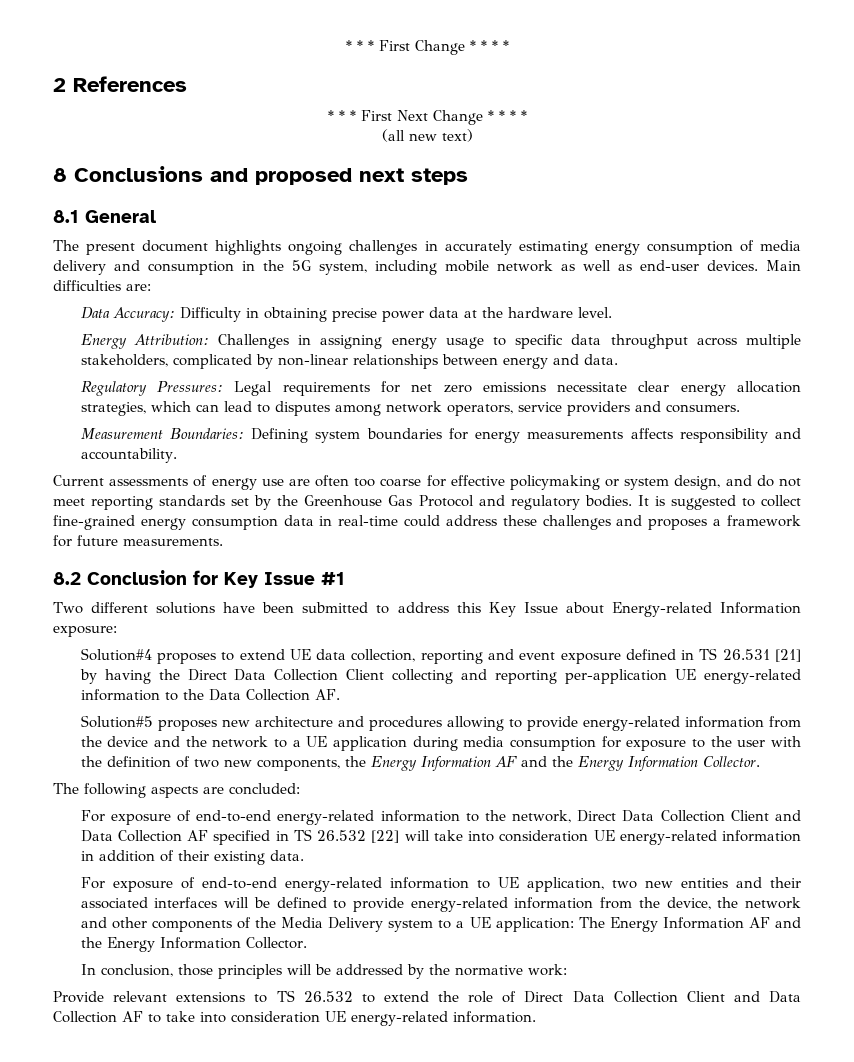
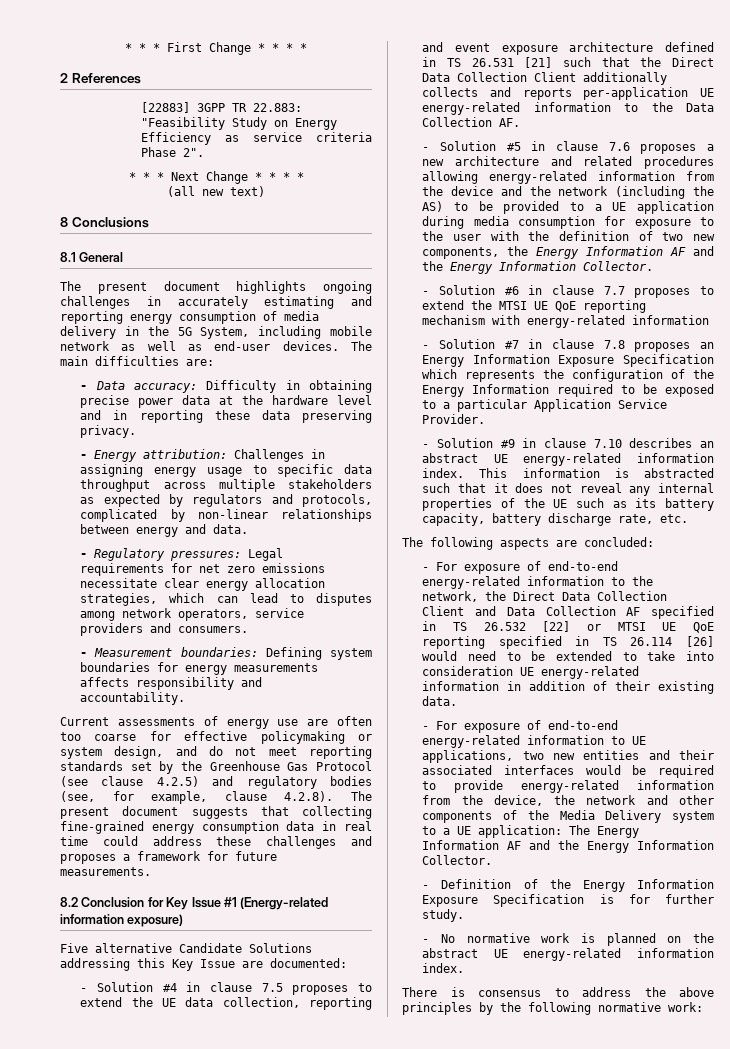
[327,110,392,121] // * * * First -> [141,102,303,113] [141,117,338,130] [141,132,372,145] [141,147,205,157] [128,172,164,181] // [22883] 3GPP TR 22.883: "Feasibility Study on Energy Efficiency as service criteria Phase 2". // * * *
[210,168,468,185] and proposed next steps -> (149, 222) none
(588, 248) none -> [351,296,372,306] [60,311,123,324] and reporting
[114,260,234,275] and consumption -> (116, 332) none
[319,263,367,275] system, -> [200,327,250,339] System,
[766,260,801,271] Main -> [351,341,372,351] [60,356,88,366] The main
[80,307,175,322] Data Accuracy: -> [80,381,197,393] - Data accuracy:
[577,307,612,318] [80,334,209,349] level. // Energy Attribution: -> [337,395,372,405] [80,410,373,423] [80,425,137,438] [80,449,228,462] level and in reporting these data preserving privacy. // - Energy attribution:
[80,354,168,367] stakeholders, -> [288,479,373,489] [80,494,372,507] stakeholders as expected by regulators and protocols,
[80,381,224,396] Regulatory Pressures: -> [80,548,242,561] - Regulatory pressures:
[80,428,244,439] Measurement Boundaries: -> [80,647,258,657] - Measurement boundaries:
[478,495,801,510] and regulatory bodies. It is suggested to collect -> [60,776,372,789] [60,791,372,804] [60,806,372,819] (see clause 4.2.5) and regulatory bodies (see, for example, clause 4.2.8). The present document suggests that collecting
[338,515,399,526] real-time -> [344,821,373,831] [60,836,88,846] real time
[53,602,801,617] [53,626,117,637] [80,648,285,664] // Two different solutions have been submitted to address this Key Issue about Energy-related Information exposure: // Solution#4 proposes to extend -> [240,897,329,910] [60,914,184,927] [60,943,312,953] [60,958,347,971] [80,982,372,995] [80,997,153,1007] (Energy-related information exposure) // Five alternative Candidate Solutions addressing this Key Issue are documented: // - Solution #4 in clause 7.5 proposes to extend the
(621, 658) none -> [569,42,654,52] architecture
[79,669,558,684] by having the Direct Data Collection Client collecting and reporting -> [562,57,714,67] [422,72,668,85] [422,87,572,100] such that the Direct Data Collection Client additionally collects and reports
[80,715,217,731] Solution#5 proposes -> [422,141,714,154] - Solution #5 in clause 7.6 proposes a
(364, 721) none -> [583,156,633,166] related
[508,716,578,731] to provide -> (479, 177) none
(269, 742) none -> [615,186,714,199] [422,201,560,214] (including the AS) to be provided
(760, 761) none -> [422,285,714,298] [422,300,647,313] [422,315,710,328] [422,339,714,352] [422,354,714,367] [422,369,714,382] [422,384,714,397] [422,399,668,412] [422,414,486,424] [422,438,714,448] [422,453,714,466] [422,468,714,478] [422,483,714,496] [422,498,714,511] [422,513,689,526] // - Solution #6 in clause 7.7 proposes to extend the MTSI UE QoE reporting mechanism with energy-related information // - Solution #7 in clause 7.8 proposes an Energy Information Exposure Specification which represents the configuration of the Energy Information required to be exposed to a particular Application Service Provider. // - Solution #9 in clause 7.10 describes an abstract UE energy-related information index. This information is abstracted such that it does not reveal any internal properties of the UE such as its battery capacity, battery discharge rate, etc.
(300, 789) none -> [422,567,430,571] -
(572, 816) none -> [485,591,507,601] the
[404,830,430,841] will -> [586,622,714,633] [422,636,714,649] [422,651,637,661] or MTSI UE QoE reporting specified in TS 26.114 [26] would need to be extended to
(304, 855) none -> [422,726,430,730] -
[526,877,604,892] application, -> [422,750,514,763] applications,
[224,897,327,908] will be defined -> [585,765,714,778] would be required
[80,964,450,979] In conclusion, those principles will be addressed by the -> [422,879,714,892] [422,894,714,907] [422,909,465,922] [422,933,714,946] [422,948,714,961] [422,963,465,973] [402,987,714,997] [402,1002,591,1015] - Definition of the Energy Information Exposure Specification is for further study. // - No normative work is planned on the abstract UE energy-related information index. // There is consensus to address the above principles by the following
[53,990,801,1003] [53,1011,536,1026] // Provide relevant extensions to TS 26.532 to extend the role of Direct Data Collection Client and Data Collection AF to take into consideration UE energy-related information. -> (703, 1007) none

